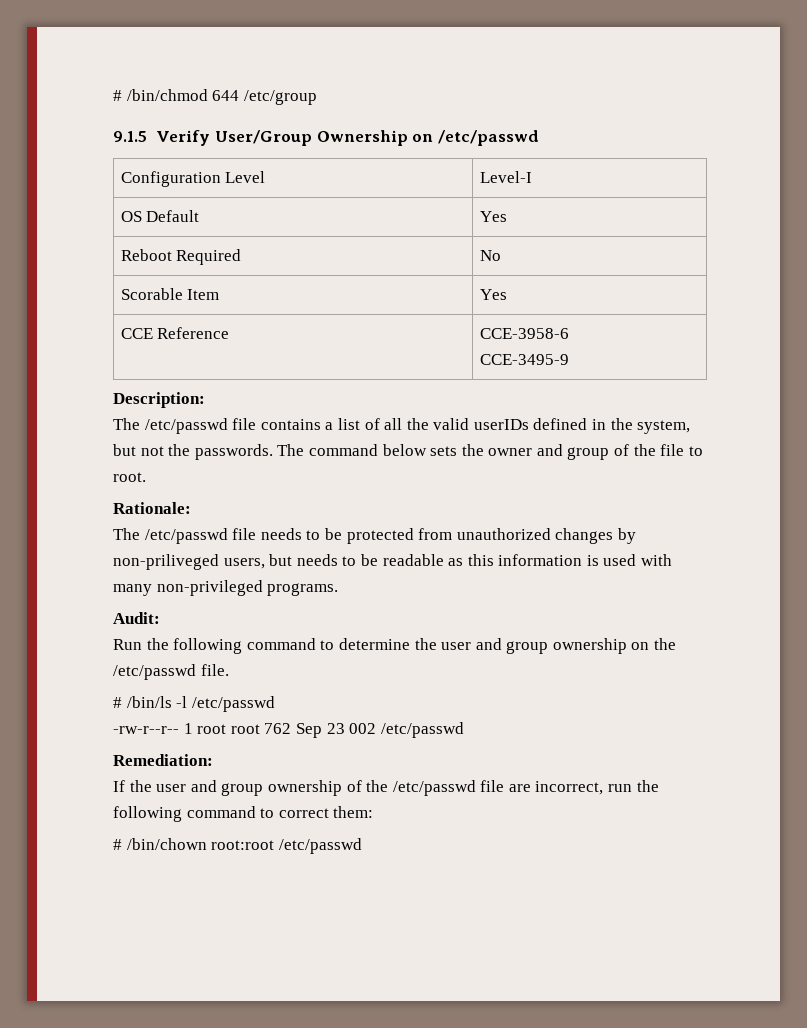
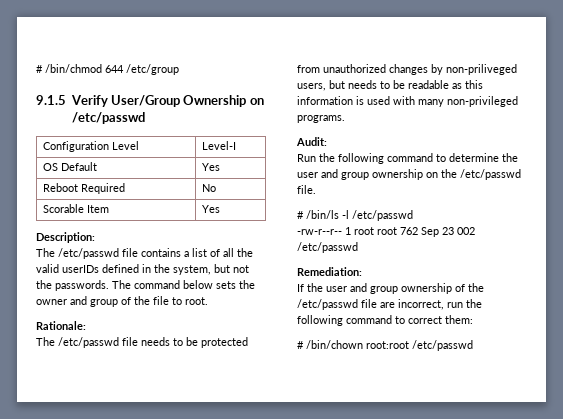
[120,327,230,339] [479,328,569,339] [479,354,569,365] // CCE Reference | CCE-3958-6 // CCE-3495-9 -> (220, 209) none

